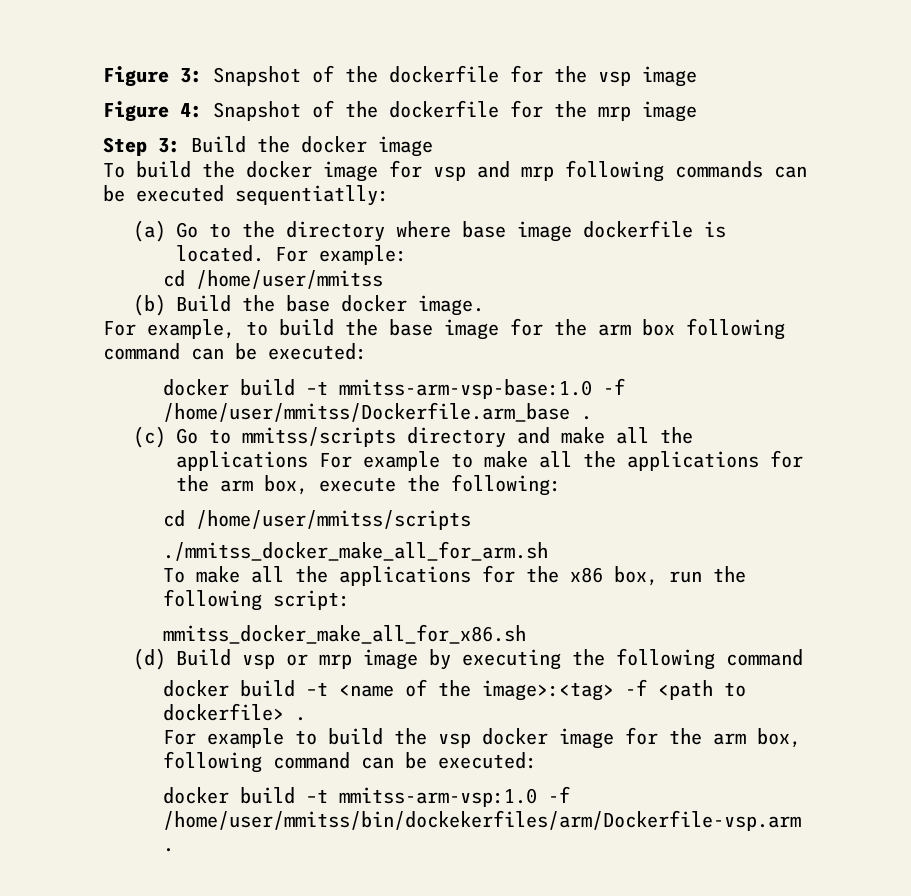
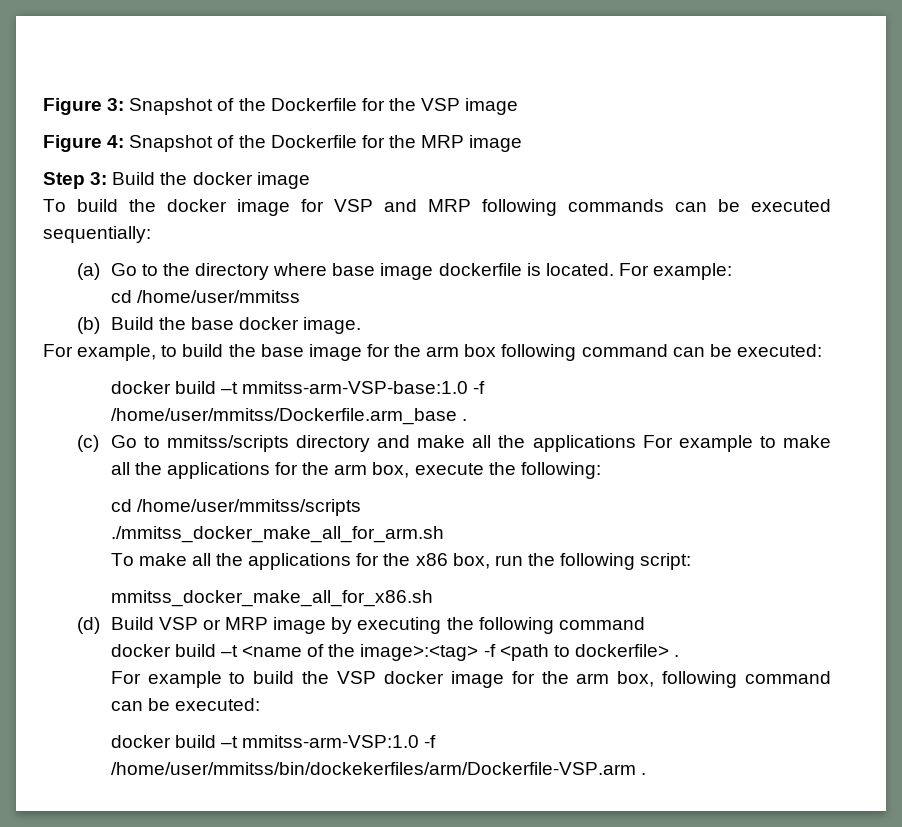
[389,65,631,86] dockerfile for the vsp -> [270,98,461,111] Dockerfile for the VSP
[389,100,631,121] dockerfile for the mrp -> [270,135,465,148] Dockerfile for the MRP
[433,161,554,181] vsp and mrp -> [334,199,471,212] VSP and MRP
[235,185,389,206] sequentiatlly: -> [43,226,151,243] sequentially:
[338,379,592,399] mmitss-arm-vsp-base:1.0 -> [242,381,469,394] mmitss-arm-VSP-base:1.0
[241,654,352,669] vsp or mrp -> [158,617,269,630] VSP or MRP
[437,733,471,748] vsp -> [337,671,377,684] VSP
[338,786,570,807] [162,810,801,831] mmitss-arm-vsp:1.0 -f /home/user/mmitss/bin/dockekerfiles/arm/Dockerfile-vsp.arm -> [242,735,437,748] [110,762,636,775] mmitss-arm-VSP:1.0 -f /home/user/mmitss/bin/dockekerfiles/arm/Dockerfile-VSP.arm

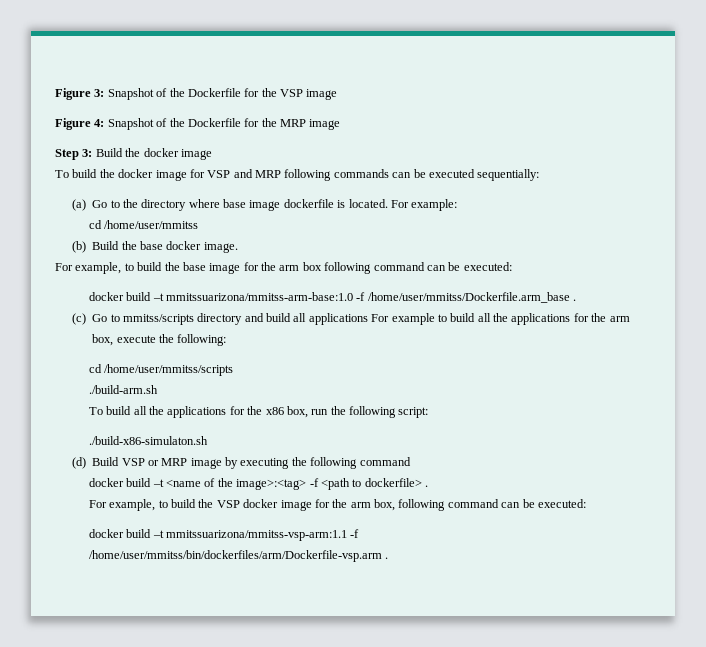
[242,381,469,394] mmitss-arm-VSP-base:1.0 -> [166,292,354,301] mmitssuarizona/mmitss-arm-base:1.0
[417,435,526,448] make all the -> [266,313,307,322] build all
[783,435,832,448] make -> [450,313,476,322] build
[110,526,444,543] [110,553,187,566] ./mmitss_docker_make_all_for_arm.sh // To make -> [88,385,158,394] [88,406,132,415] ./build-arm.sh // To build
[110,590,433,607] mmitss_docker_make_all_for_x86.sh -> [88,436,208,445] ./build-x86-simulaton.sh
[147,671,222,688] example -> [109,499,156,511] example,
[242,735,437,748] [110,762,636,775] mmitss-arm-VSP:1.0 -f /home/user/mmitss/bin/dockekerfiles/arm/Dockerfile-VSP.arm -> [166,529,360,541] [88,550,382,562] mmitssuarizona/mmitss-vsp-arm:1.1 -f /home/user/mmitss/bin/dockerfiles/arm/Dockerfile-vsp.arm

